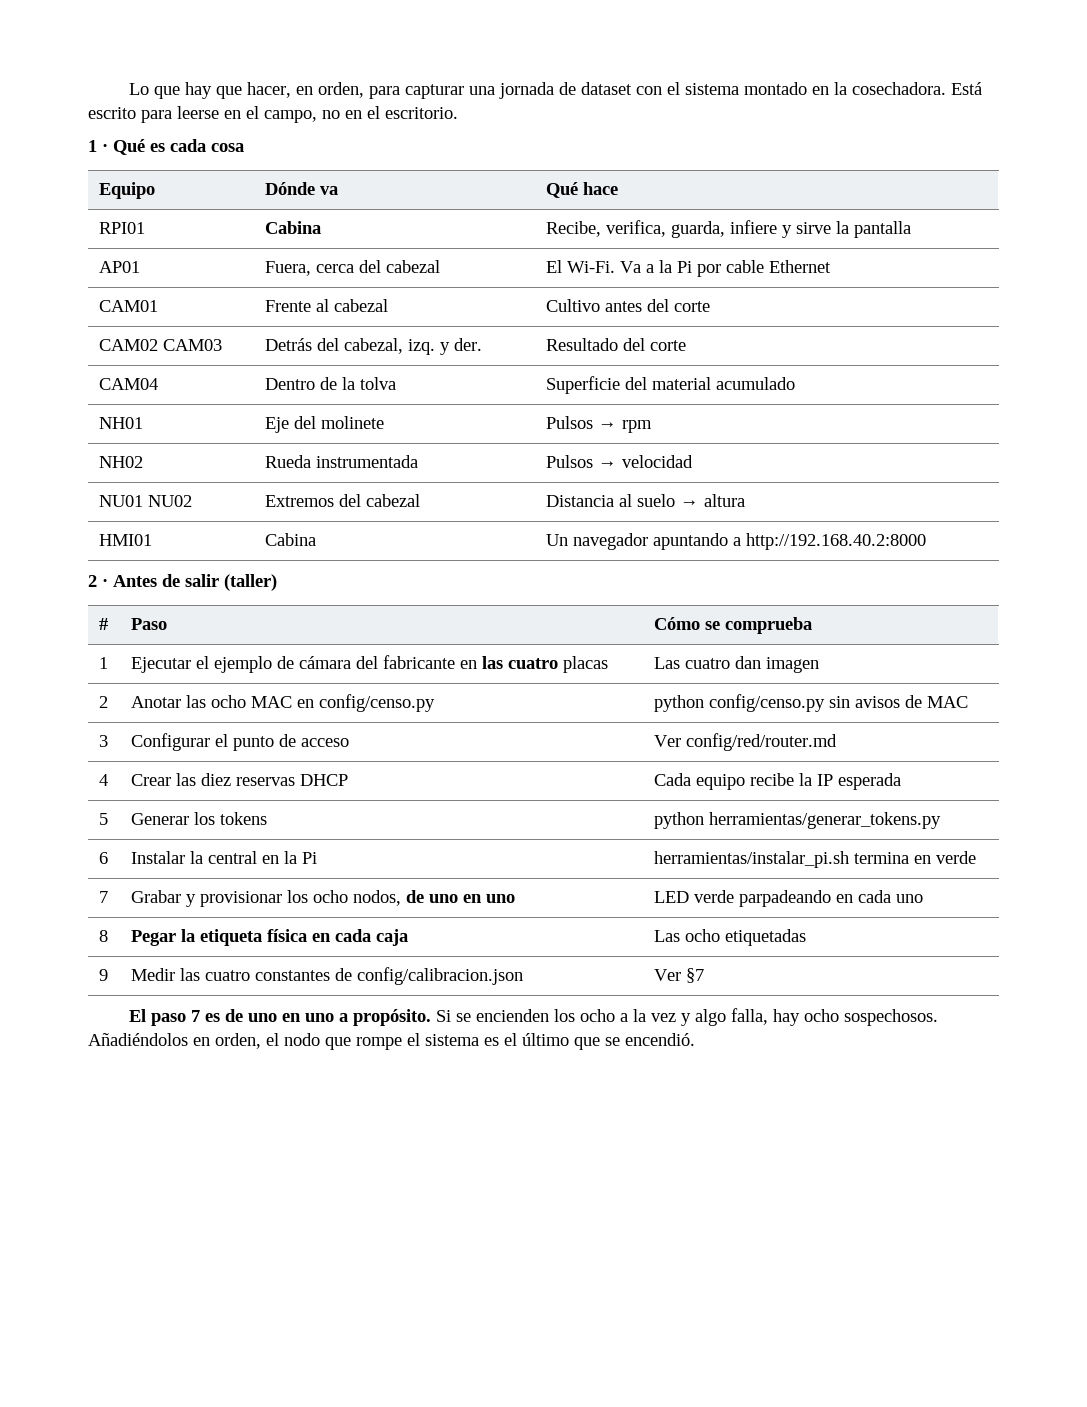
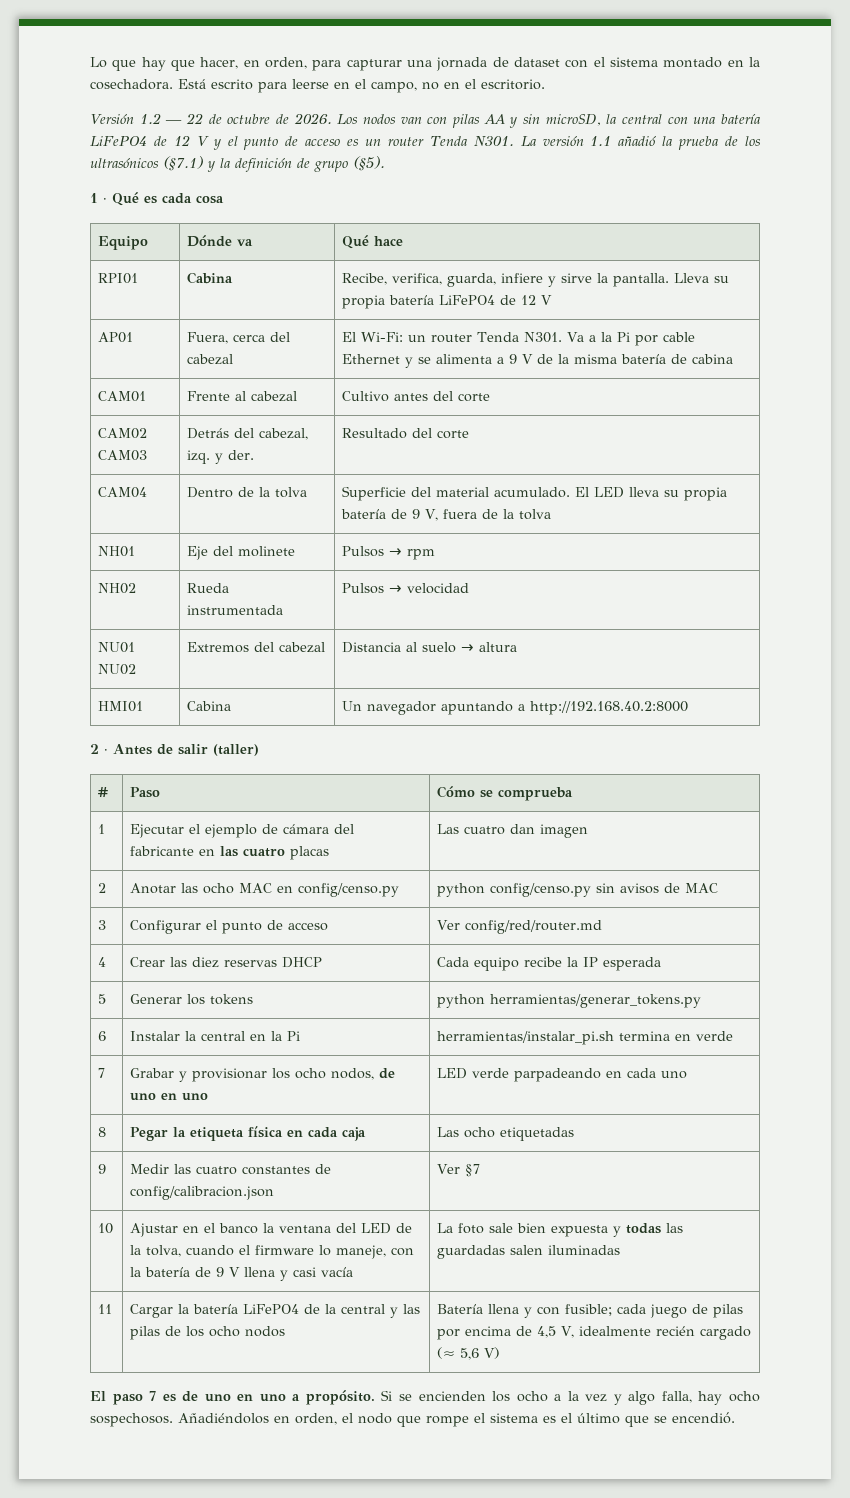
(458, 113) none -> [90,113,760,128] [90,135,762,150] [90,156,385,172] // Versión 1.2 — 22 de octubre de 2026. Los nodos van con pilas AA y sin microSD, la central con una batería LiFePO4 de 12 V y el punto de acceso es un router Tenda N301. La versión 1.1 añadió la prueba de los ultrasónicos (§7.1) y la definición de grupo (§5).
[853,221,911,238] pantalla -> [613,273,730,287] [342,295,553,309] pantalla. Lleva su propia batería LiFePO4 de 12 V
[566,261,615,273] Wi-Fi. -> [361,332,563,343] Wi-Fi: un router Tenda N301.
(831, 266) none -> [405,354,734,368] y se alimenta a 9 V de la misma batería de cabina
[715,377,795,390] acumulado -> [494,487,728,501] [341,509,552,521] acumulado. El LED lleva su propia batería de 9 V, fuera de la tolva
(704, 975) none -> [98,1223,114,1234] [130,1223,413,1237] [130,1245,415,1259] [130,1267,354,1281] [437,1223,684,1237] [437,1245,621,1259] [98,1304,113,1314] [130,1304,421,1318] [130,1326,286,1340] [437,1304,744,1318] [437,1326,752,1340] [437,1347,501,1360] // 10 | Ajustar en el banco la ventana del LED de la tolva, cuando el firmware lo maneje, con la batería de 9 V llena y casi vacía | La foto sale bien expuesta y todas las guardadas salen iluminadas // 11 | Cargar la batería LiFePO4 de la central y las pilas de los ocho nodos | Batería llena y con fusible; cada juego de pilas por encima de 4,5 V, idealmente recién cargado (≈ 5,6 V)

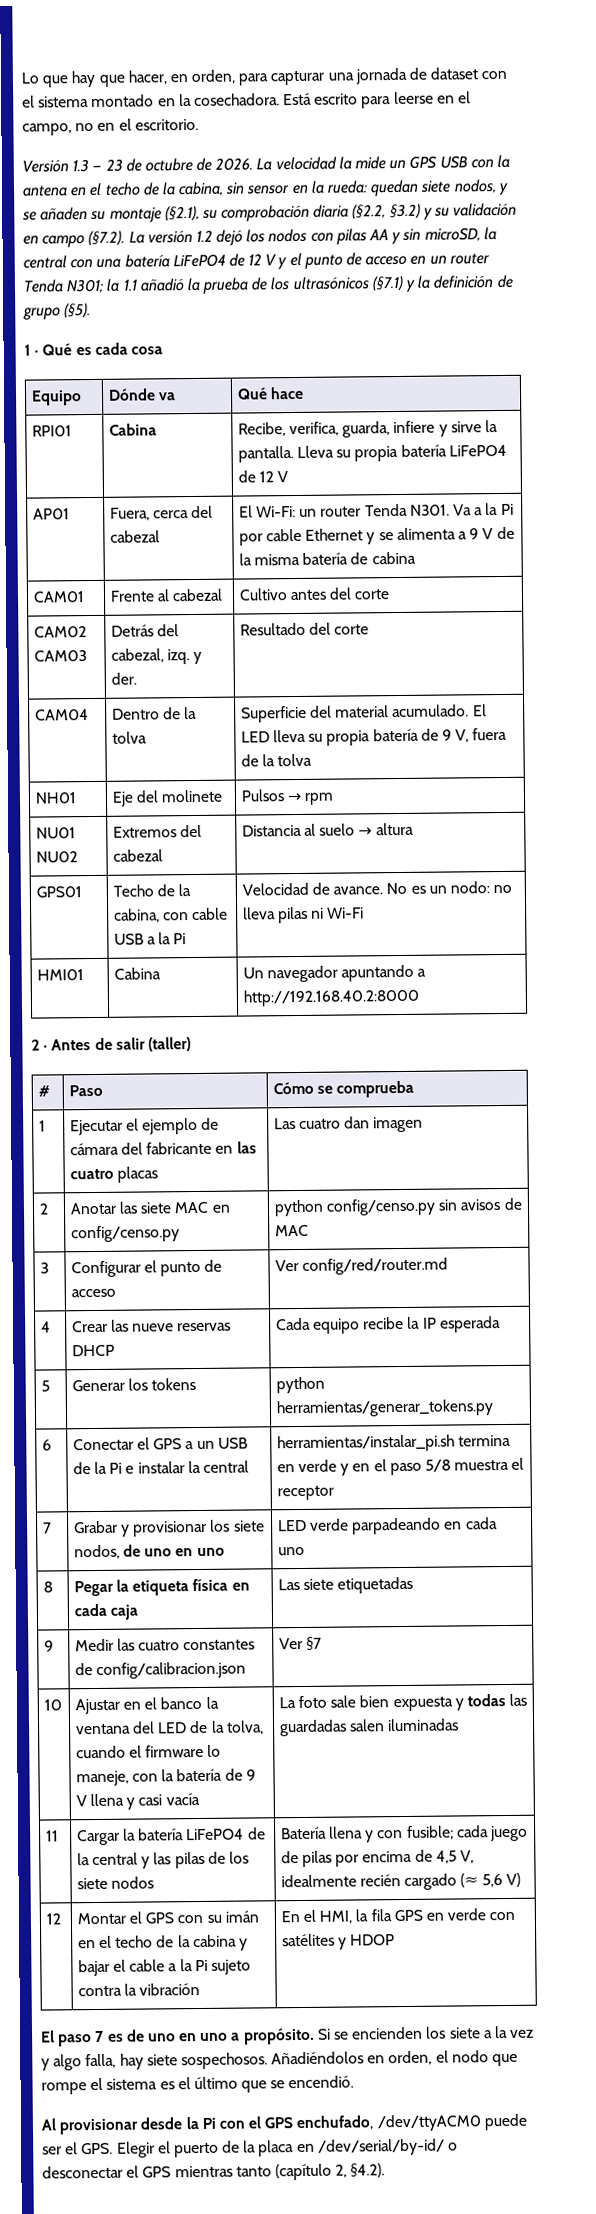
[139,113,203,124] 1.2 — 22 -> [72,158,123,173] 1.3 — 23
[337,114,422,124] Los nodos van -> [256,154,510,171] [22,179,509,197] [22,202,518,223] [23,228,308,248] La velocidad la mide un GPS USB con la antena en el techo de la cabina, sin sensor en la rueda: quedan siete nodos, y se añaden su montaje (§2.1), su comprobación diaria (§2.2, §3.2) y su validación en campo (§7.2). La versión 1.2 dejó los nodos
[347,136,584,146] es un router Tenda N301. La versión -> [410,253,490,265] [23,278,121,294] en un router Tenda N301; la
[98,583,137,594] [187,583,230,593] [187,605,284,615] [342,583,470,594] // NH02 | Rueda instrumentada | Pulsos → velocidad -> (335, 798) none
(518, 647) none -> [35,886,82,898] [112,884,192,897] [113,907,229,923] [113,932,187,945] [241,881,513,896] [242,906,365,924] // GPS01 | Techo de la cabina, con cable USB a la Pi | Velocidad de avance. No es un nodo: no lleva pilas ni Wi-Fi
[203,883,235,894] ocho -> [140,1202,173,1214] siete
[192,957,220,968] diez -> [132,1323,175,1332] nueve
[130,1031,301,1041] Instalar la central en la Pi -> [72,1437,248,1451] [72,1460,249,1475] Conectar el GPS a un USB de la Pi e instalar la central
(734, 1036) none -> [340,1457,525,1476] [276,1485,334,1501] y en el paso 5/8 muestra el receptor
[295,1068,327,1079] ocho -> [233,1520,265,1532] siete
[464,1127,496,1138] ocho -> [303,1578,335,1590] siete
[209,1326,241,1337] ocho -> [76,1877,108,1890] siete
(501, 1353) none -> [45,1913,61,1925] [76,1910,259,1925] [77,1934,248,1951] [77,1959,251,1977] [77,1982,201,1997] [280,1908,516,1924] [281,1933,396,1950] // 12 | Montar el GPS con su imán en el techo de la cabina y bajar el cable a la Pi sujeto contra la vibración | En el HMI, la fila GPS en verde con satélites y HDOP
[516,1391,548,1402] ocho -> [449,2027,481,2039] siete
[728,1391,760,1402] ocho -> [146,2054,178,2066] siete
(735, 1418) none -> [41,2113,528,2135] [42,2138,459,2158] [42,2163,386,2181] // Al provisionar desde la Pi con el GPS enchufado, /dev/ttyACM0 puede ser el GPS. Elegir el puerto de la placa en /dev/serial/by-id/ o desconectar el GPS mientras tanto (capítulo 2, §4.2).

